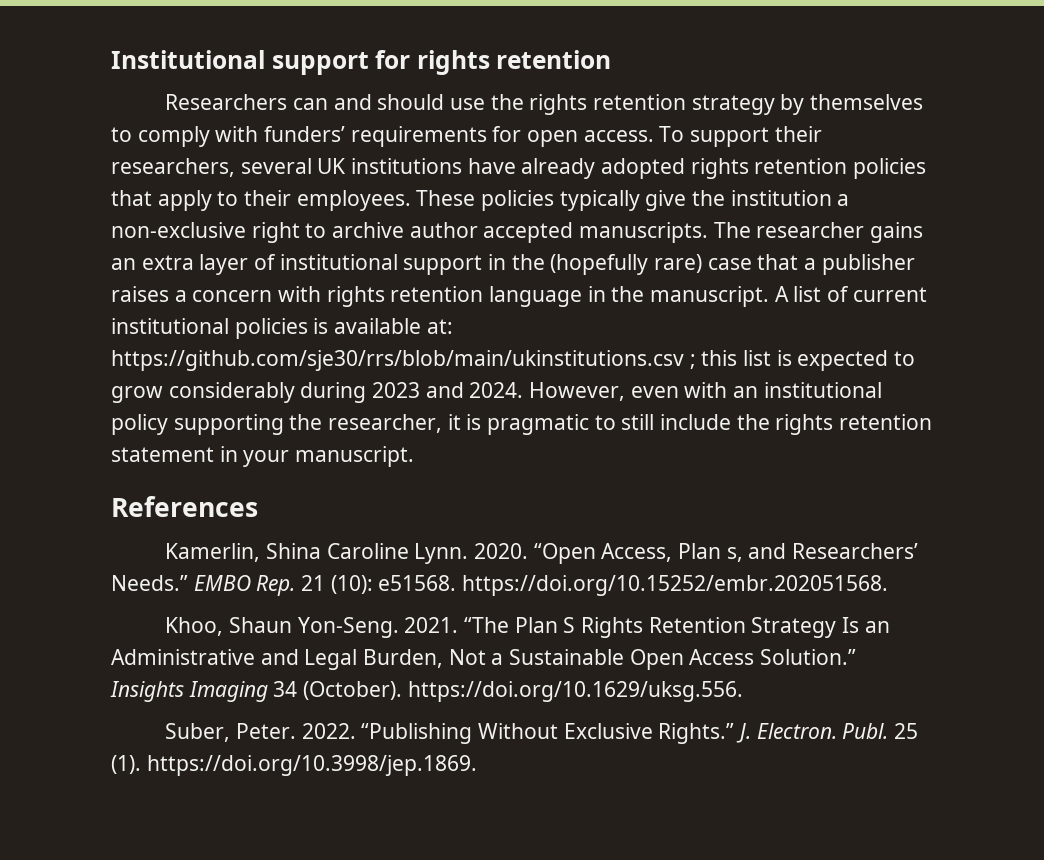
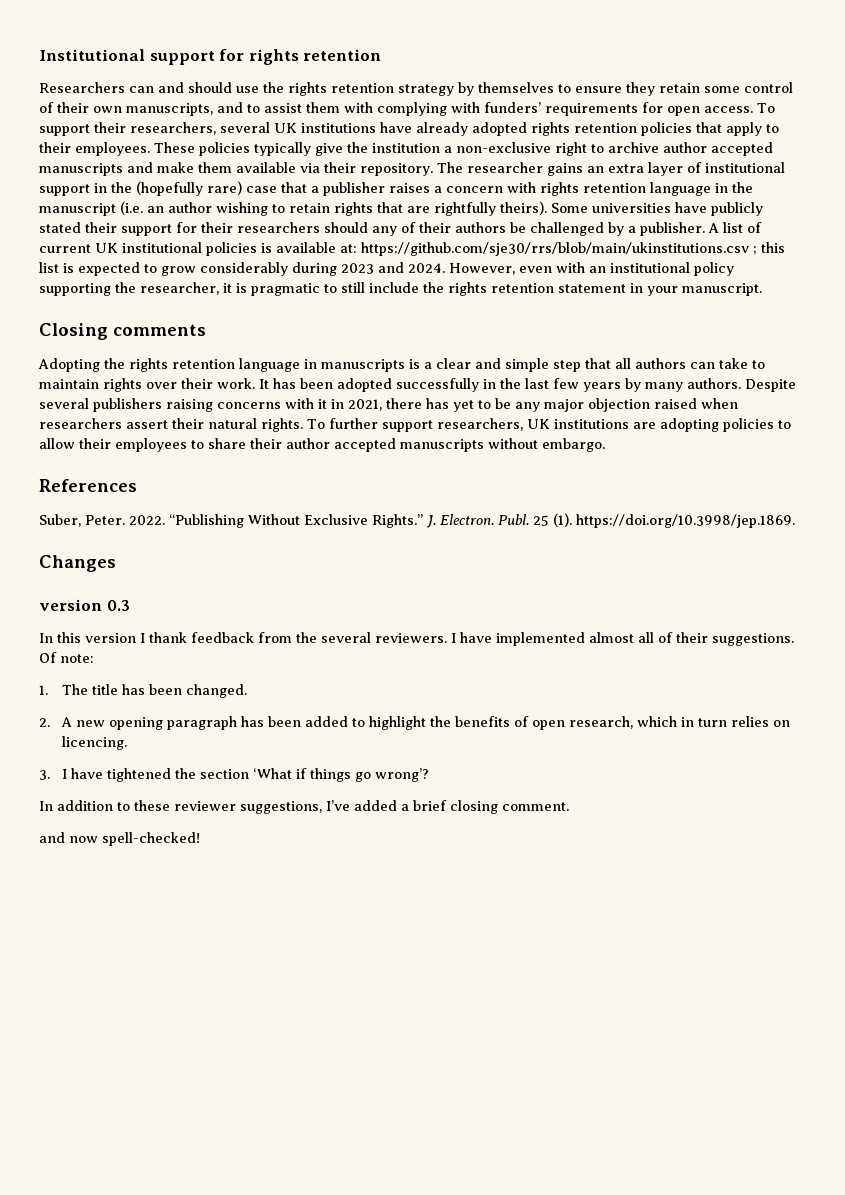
[137,126,210,147] comply -> [575,82,793,96] [39,102,447,116] ensure they retain some control of their own manuscripts, and to assist them with complying
[579,222,709,243] manuscripts. -> [39,162,433,176] manuscripts and make them available via their repository.
[650,286,770,307] manuscript. -> [39,201,763,216] [39,222,705,236] manuscript (i.e. an author wishing to retain rights that are rightfully theirs). Some universities have publicly stated their support for their researchers should any of their authors be challenged by a publisher.
(927, 294) none -> [95,243,118,253] UK
[111,496,258,517] [165,543,919,564] [111,575,889,596] [165,617,890,638] [111,649,857,670] [110,681,743,702] References // Kamerlin, Shina Caroline Lynn. 2020. “Open Access, Plan s, and Researchers’ Needs.” EMBO Rep. 21 (10): e51568. https://doi.org/10.15252/embr.202051568. // Khoo, Shaun Yon-Seng. 2021. “The Plan S Rights Retention Strategy Is an Administrative and Legal Burden, Not a Sustainable Open Access Solution.” Insights Imaging 34 (October). https://doi.org/10.1629/uksg.556. -> [39,323,206,340] [38,358,765,372] [39,378,796,392] [39,398,738,412] [39,418,791,432] [39,438,605,452] [39,479,137,492] Closing comments // Adopting the rights retention language in manuscripts is a clear and simple step that all authors can take to maintain rights over their work. It has been adopted successfully in the last few years by many authors. Despite several publishers raising concerns with it in 2021, there has yet to be any major objection raised when researchers assert their natural rights. To further support researchers, UK institutions are adopting policies to allow their employees to share their author accepted manuscripts without embargo. // References
(477, 765) none -> [39,555,116,572] [39,599,130,611] [39,632,794,646] [39,652,94,663] [39,684,247,698] [39,716,790,730] [61,736,127,750] [39,768,429,782] [39,800,569,814] [39,832,200,846] // Changes // version 0.3 // In this version I thank feedback from the several reviewers. I have implemented almost all of their suggestions. Of note: // 1. The title has been changed. // 2. A new opening paragraph has been added to highlight the benefits of open research, which in turn relies on licencing. // 3. I have tightened the section ‘What if things go wrong’? // In addition to these reviewer suggestions, I’ve added a brief closing comment. // and now spell-checked!

